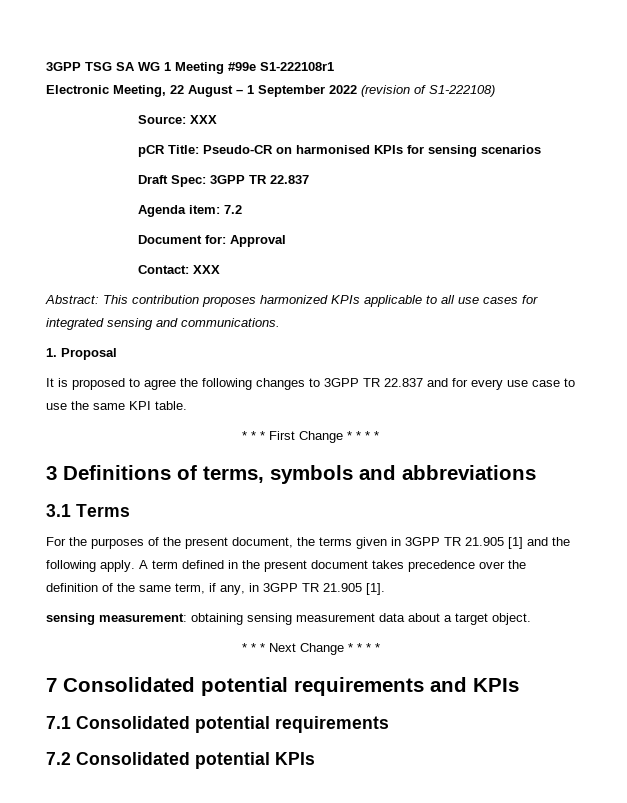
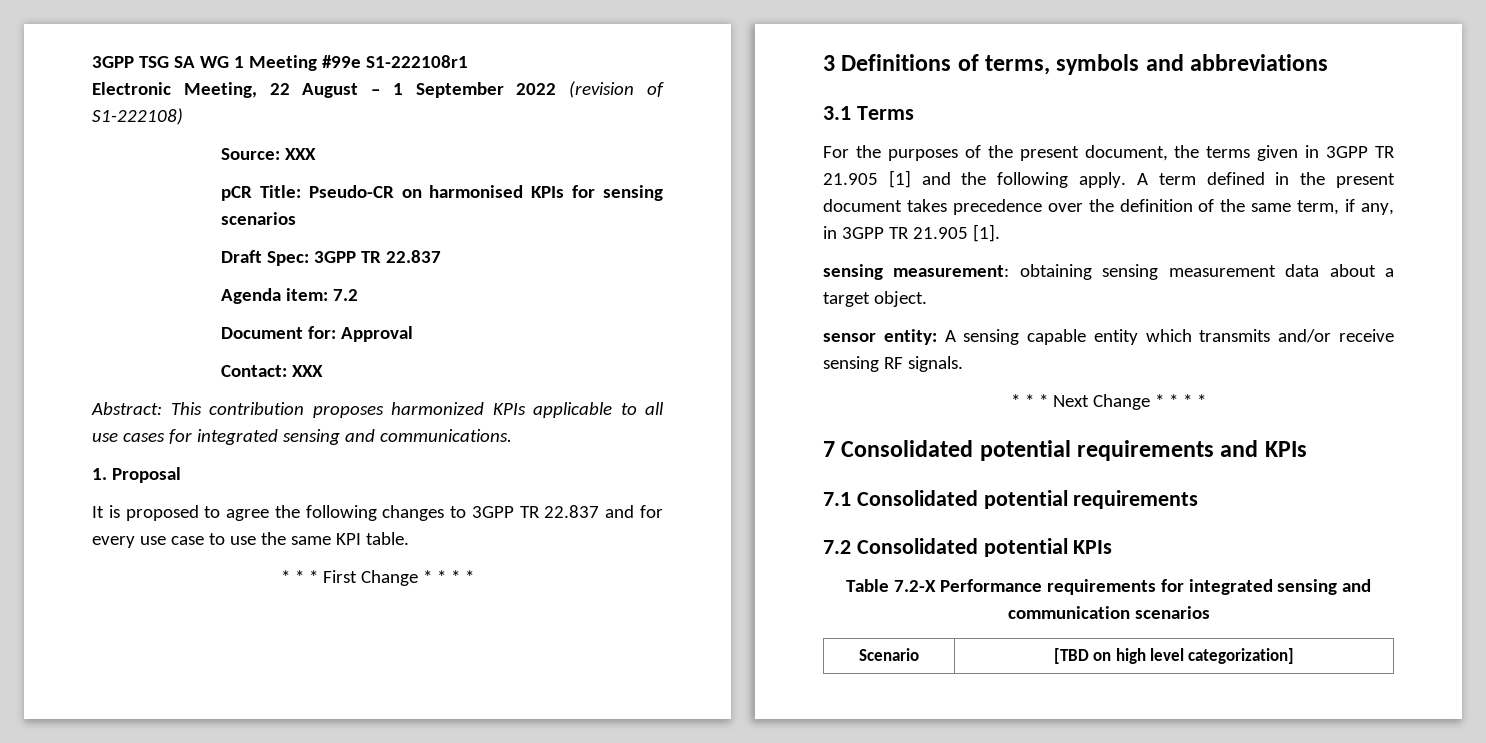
(531, 619) none -> [823,329,1394,345] [823,356,963,372] // sensor entity: A sensing capable entity which transmits and/or receive sensing RF signals.
(315, 758) none -> [845,579,1372,595] [1007,606,1210,619] [859,648,919,661] [1053,648,1295,664] // Table 7.2-X Performance requirements for integrated sensing and communication scenarios // Scenario | [TBD on high level categorization]

